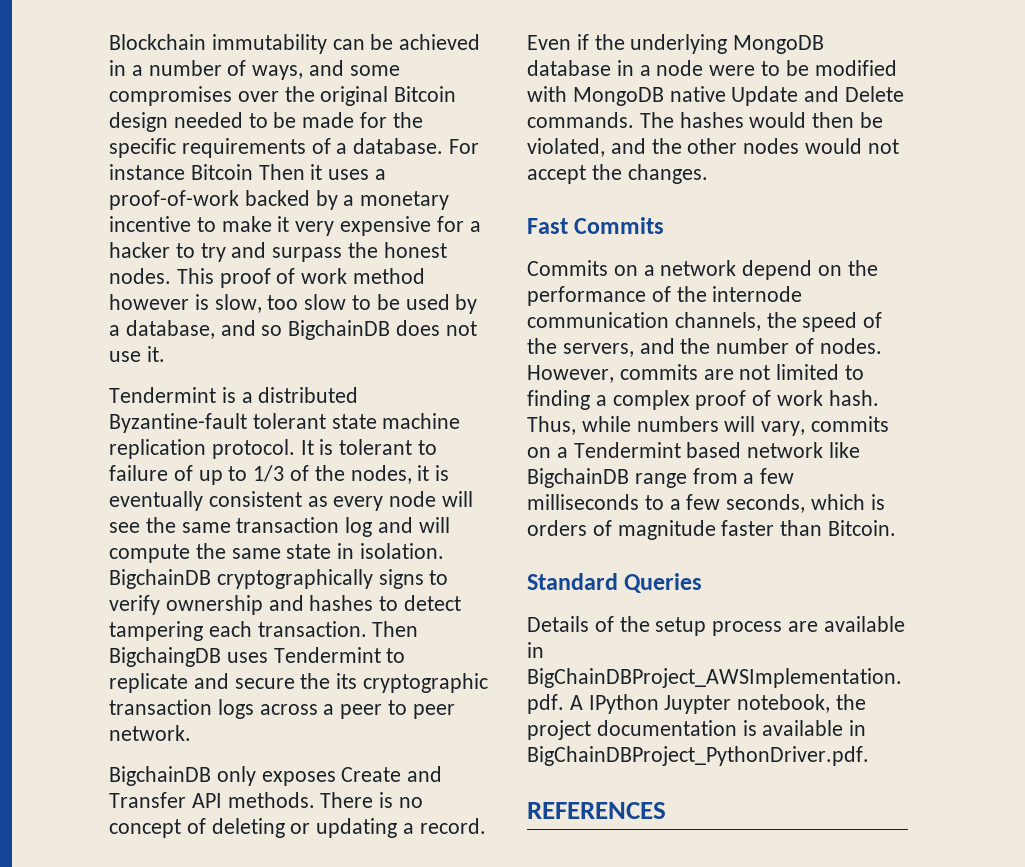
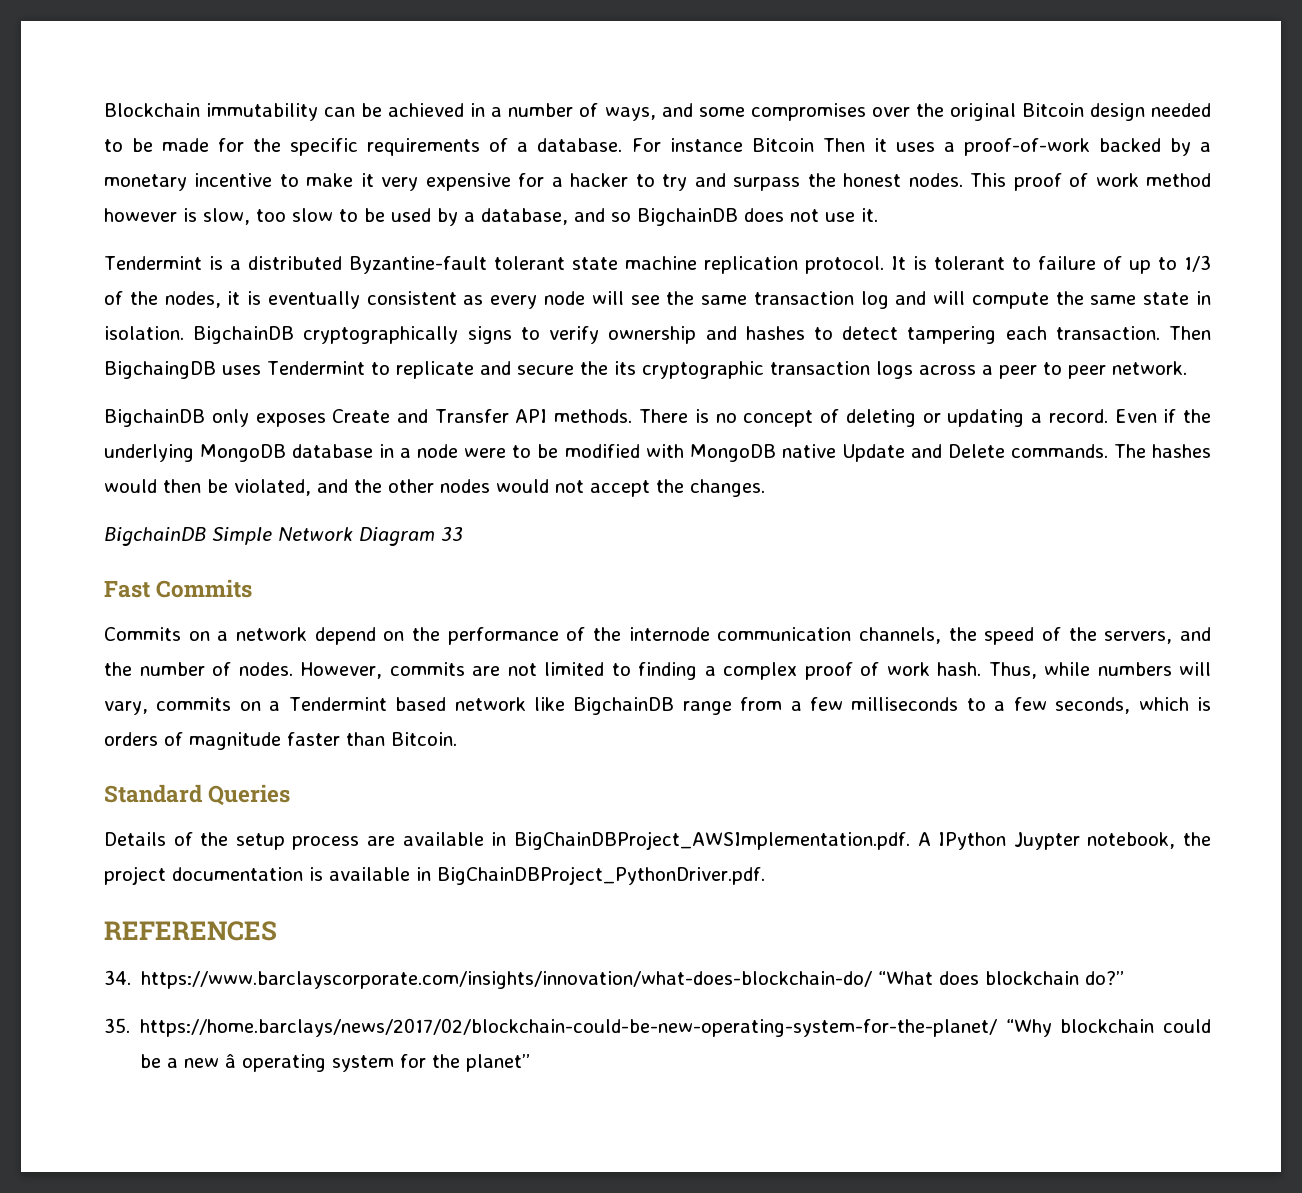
(708, 174) none -> [104,527,463,546] // BigchainDB Simple Network Diagram 33
(666, 810) none -> [104,970,1125,989] [104,1018,1211,1037] [140,1054,531,1072] // 34. https://www.barclayscorporate.com/insights/innovation/what-does-blockchain-do/ “What does blockchain do?” // 35. https://home.barclays/news/2017/02/blockchain-could-be-new-operating-system-for-the-planet/ “Why blockchain could be a new â operating system for the planet”

